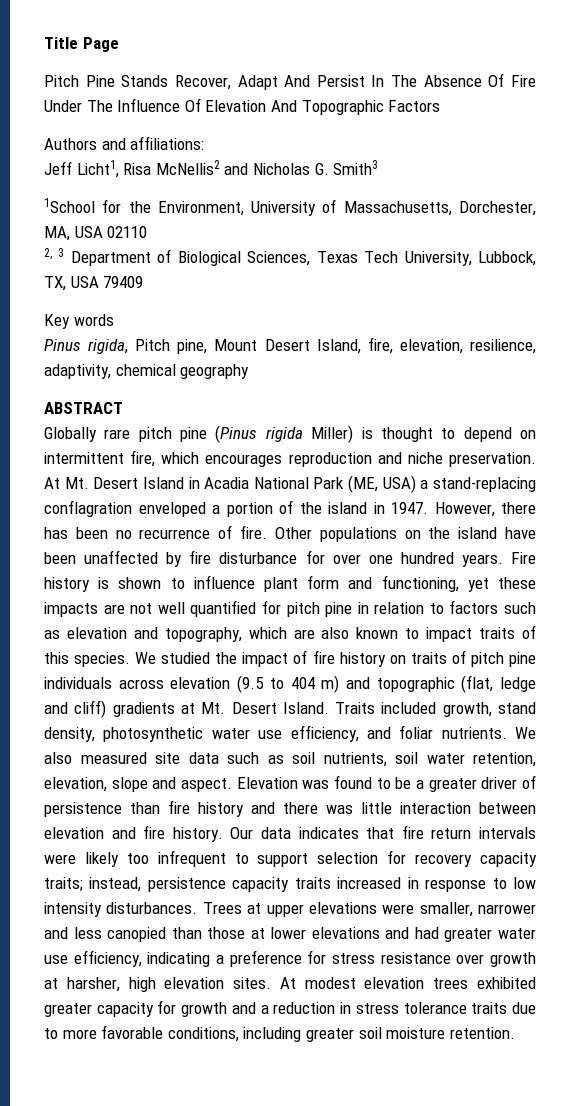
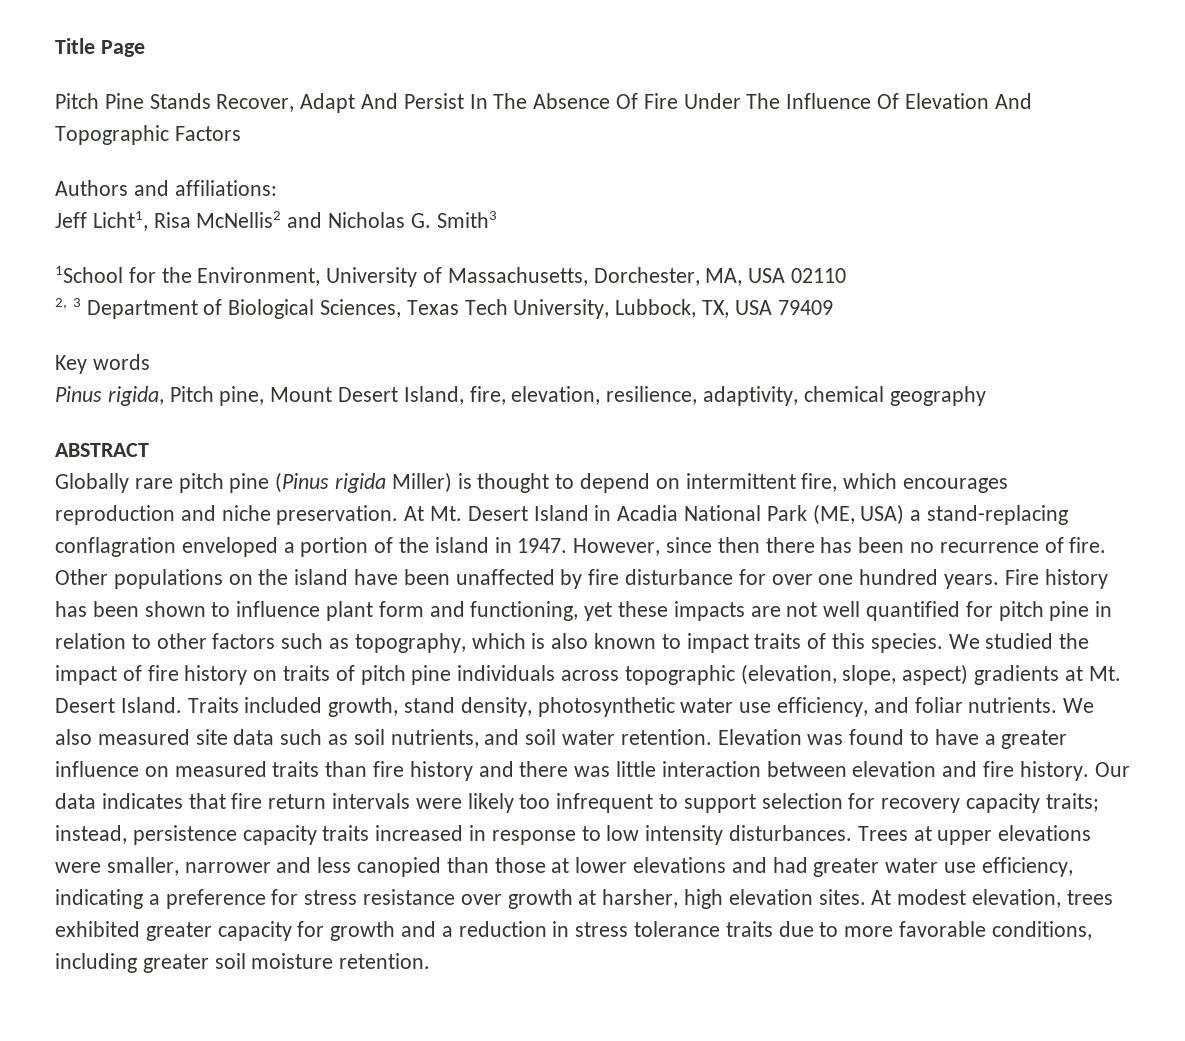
(495, 509) none -> [666,537,760,553] since then
[98,577,110,589] is -> [55,601,139,617] has been
(444, 608) none -> [156,633,207,649] other
[66,627,158,639] elevation and -> (350, 643) none
[293,629,315,639] are -> [531,633,546,649] is
[170,675,536,693] [44,700,107,718] elevation (9.5 to 404 m) and topographic (flat, ledge and cliff) -> [624,664,969,685] topographic (elevation, slope, aspect)
(387, 759) none -> [484,729,520,745] and
[473,752,536,767] [44,777,232,792] retention, elevation, slope and aspect. -> [620,729,712,745] retention.
[395,777,412,789] be -> [934,729,979,745] have
[481,775,537,789] [44,802,122,817] driver of persistence -> [55,761,320,777] influence on measured traits
[364,977,425,989] elevation -> [972,889,1062,908] elevation,

